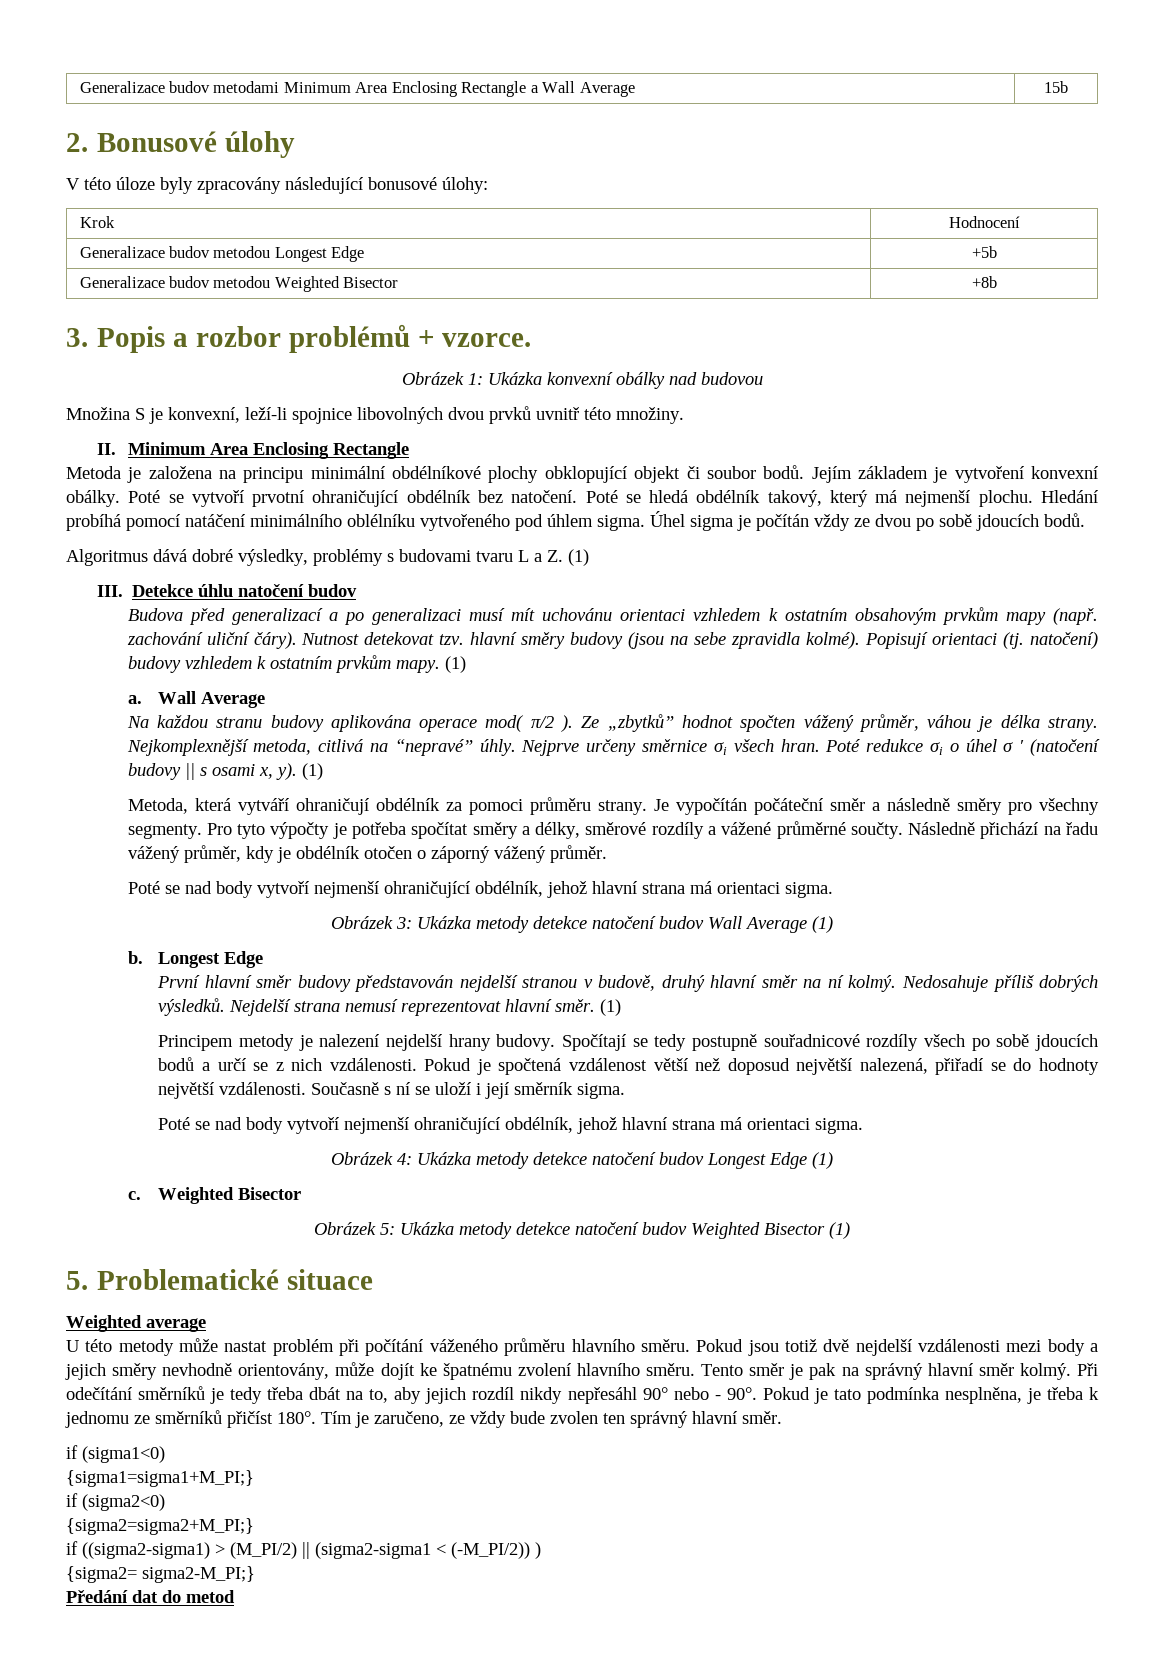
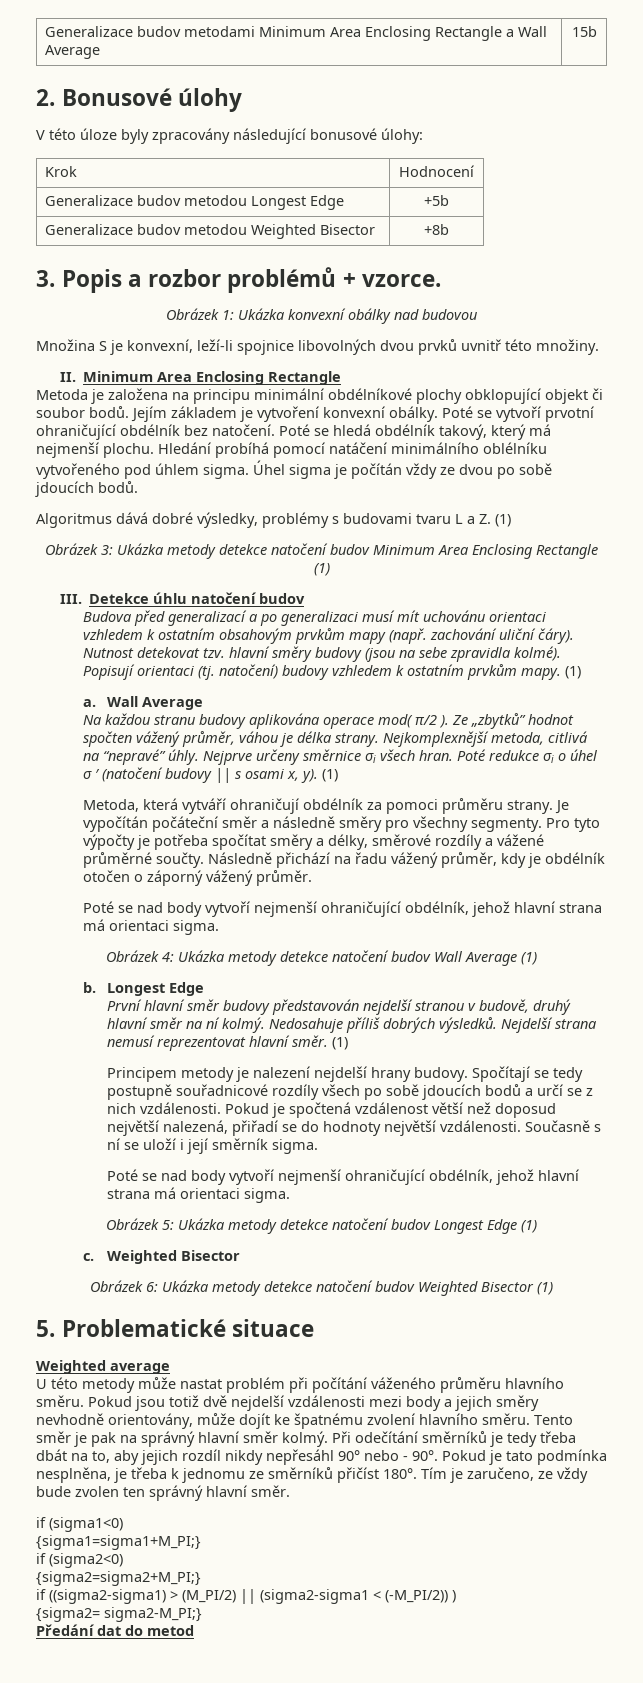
(589, 557) none -> [45,543,598,559] [313,563,330,576] // Obrázek 3: Ukázka metody detekce natočení budov Minimum Area Enclosing Rectangle (1)
[396,917,412,929] 3: -> [162,952,174,962] 4:
[397,1153,412,1165] 4: -> [162,1220,174,1230] 5:
[380,1223,395,1235] 5: -> [146,1282,158,1292] 6:

